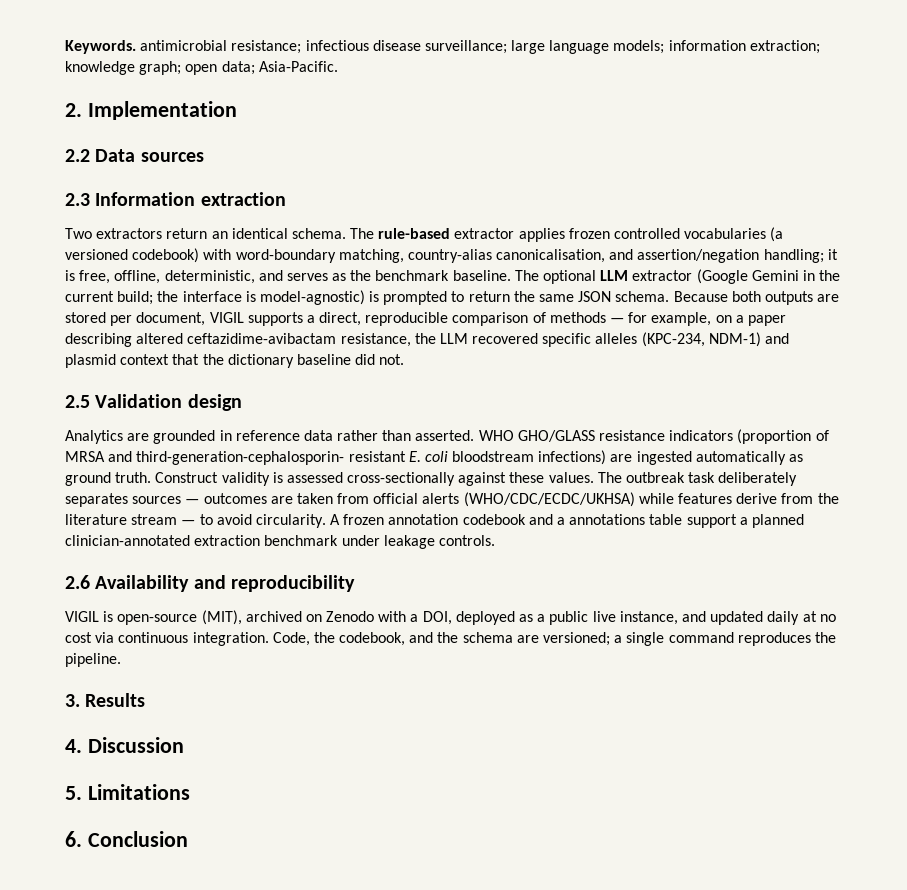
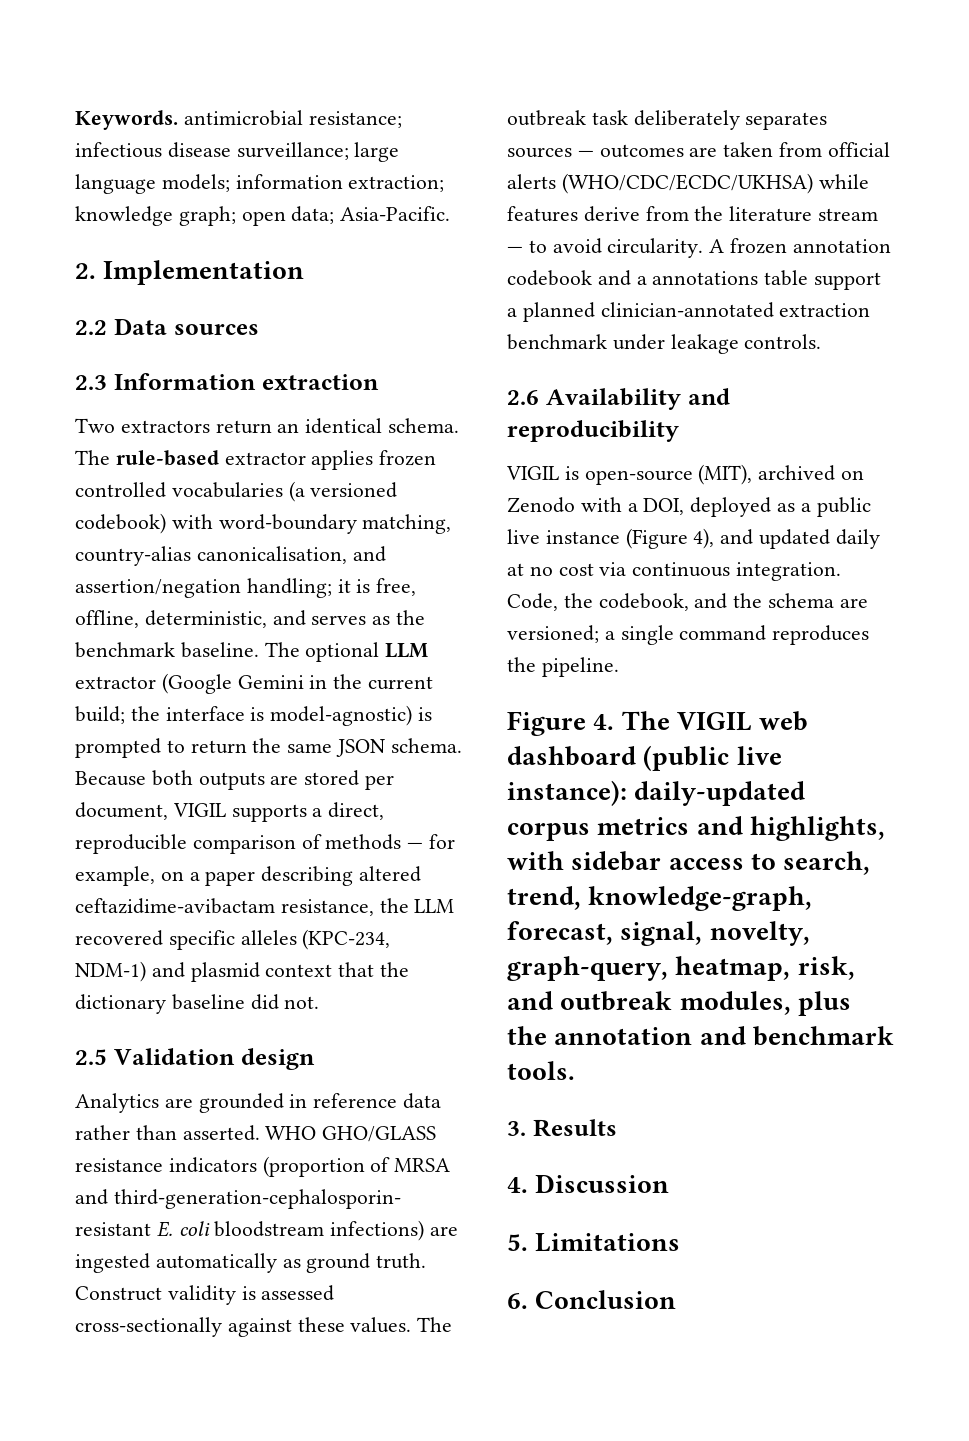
[619,611,678,625] instance, -> [545,528,715,549] instance (Figure 4),
(121, 660) none -> [507,711,809,736] [507,745,782,771] [507,780,806,806] [507,816,885,841] [507,851,871,875] [507,886,813,911] [507,921,810,946] [507,956,855,981] [507,991,851,1016] [507,1026,894,1046] [507,1061,575,1080] // Figure 4. The VIGIL web dashboard (public live instance): daily-updated corpus metrics and highlights, with sidebar access to search, trend, knowledge-graph, forecast, signal, novelty, graph-query, heatmap, risk, and outbreak modules, plus the annotation and benchmark tools.

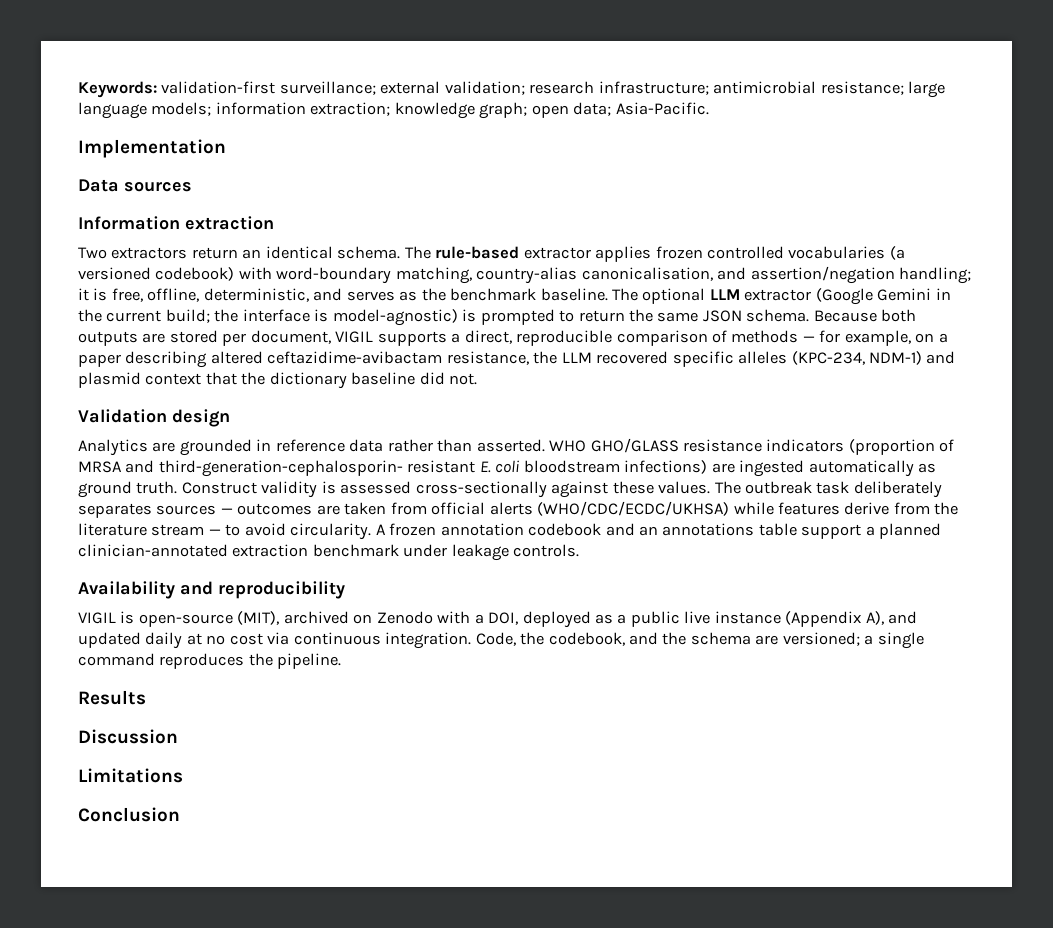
[75,110,402,130] [75,142,349,160] Keywords. antimicrobial resistance; infectious disease surveillance; -> [78,81,904,98] Keywords: validation-first surveillance; external validation; research infrastructure; antimicrobial resistance;
[75,263,96,279] 2. -> (709, 108) none
[75,320,107,335] 2.2 -> (226, 148) none
[75,375,107,390] 2.3 -> (192, 187) none
[75,1049,107,1065] 2.5 -> (478, 379) none
[636,276,647,285] a -> [639,526,659,536] an
[507,390,539,405] 2.6 -> (580, 550) none
[625,528,715,549] (Figure 4), -> [785,611,884,627] (Appendix A),
[507,711,809,736] [507,745,782,771] [507,780,806,806] [507,816,885,841] [507,851,871,875] [507,886,813,911] [507,921,810,946] [507,956,855,981] [507,991,851,1016] [507,1026,894,1046] [507,1061,575,1080] [507,1121,526,1136] Figure 4. The VIGIL web dashboard (public live instance): daily-updated corpus metrics and highlights, with sidebar access to search, trend, knowledge-graph, forecast, signal, novelty, graph-query, heatmap, risk, and outbreak modules, plus the annotation and benchmark tools. // 3. -> (342, 661) none
[507,1177,528,1193] 4. -> (146, 697) none
[507,1234,528,1251] 5. -> (178, 736) none
[507,1293,528,1309] 6. -> (183, 775) none

